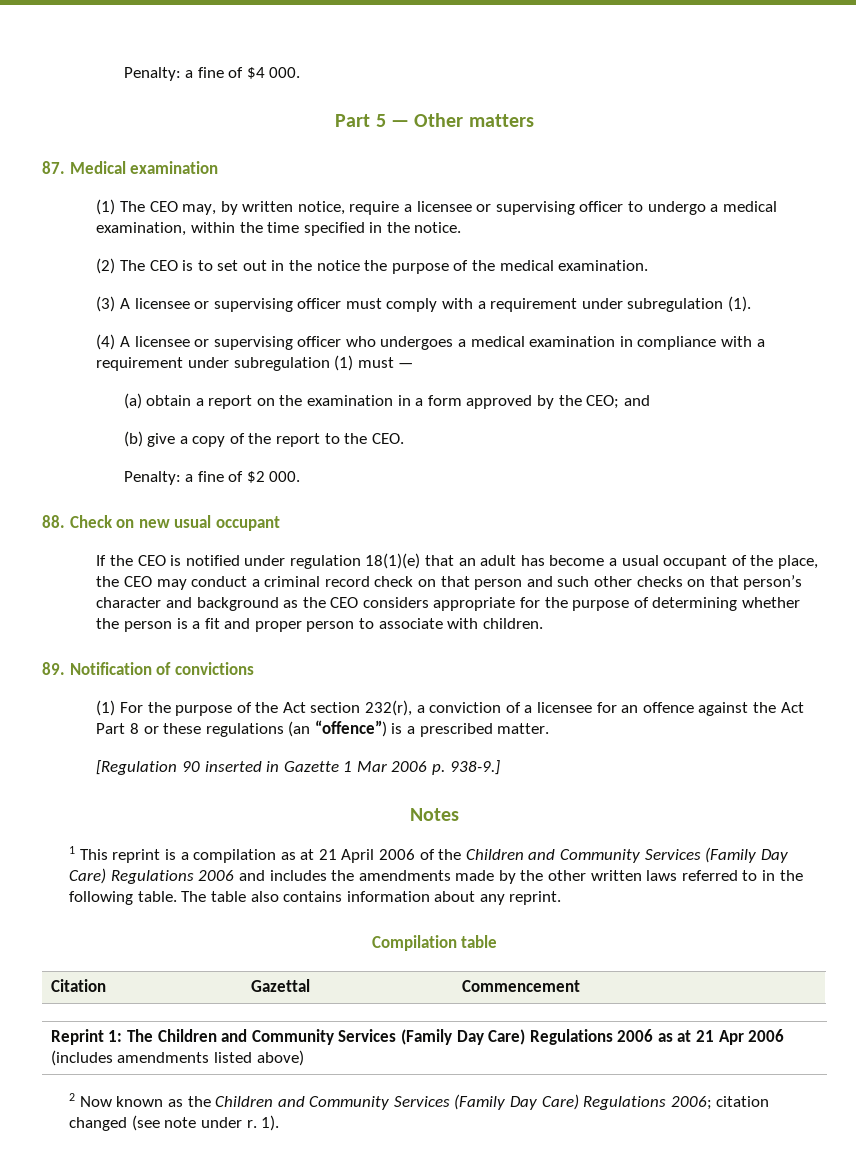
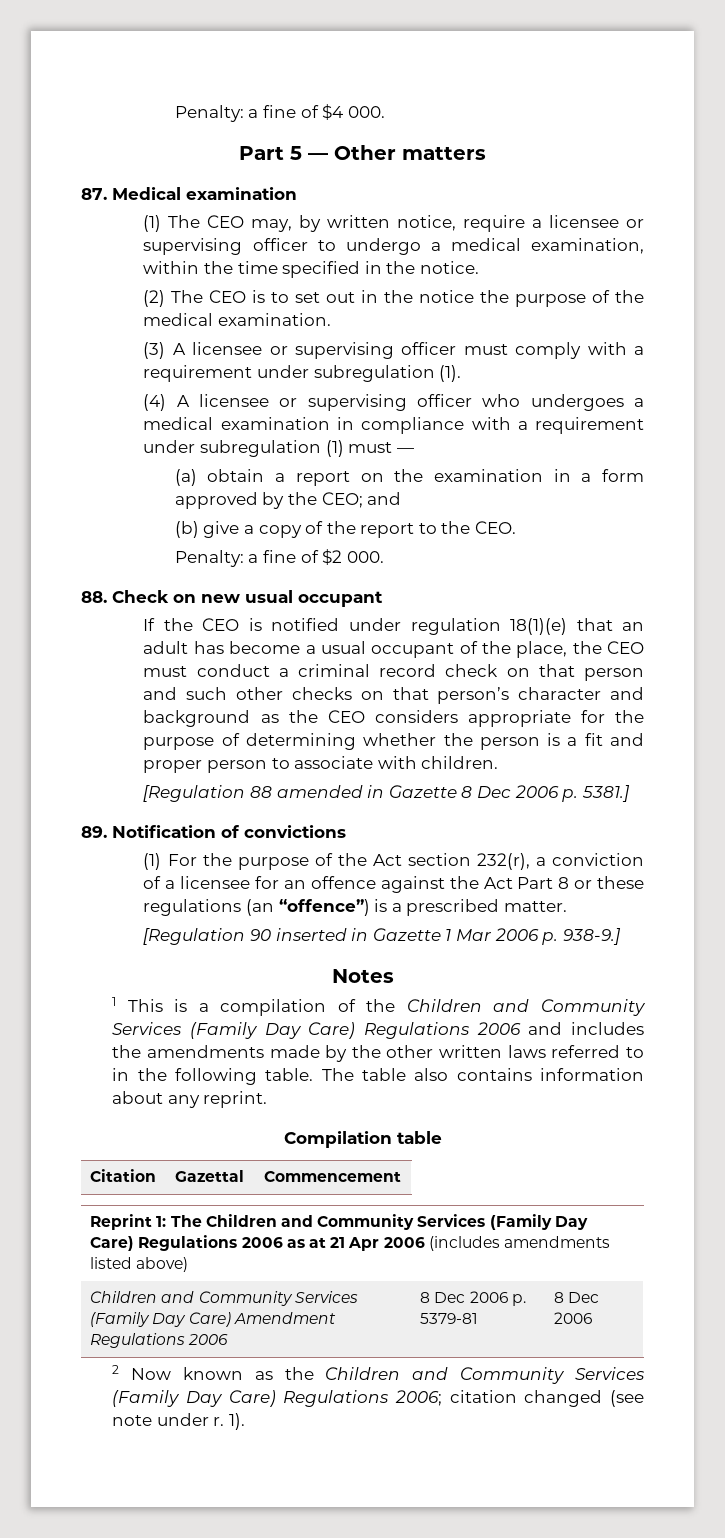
[156,579,187,590] may -> [143,666,188,677] must
(543, 623) none -> [143,785,630,802] // [Regulation 88 amended in Gazette 8 Dec 2006 p. 5381.]
[112,849,161,863] reprint -> (163, 1005) none
[280,849,416,863] as at 21 April 2006 -> (327, 1007) none
(304, 1058) none -> [90,1291,358,1306] [90,1312,336,1327] [90,1333,229,1348] [420,1291,526,1306] [420,1313,479,1324] [554,1292,600,1303] [554,1312,593,1324] // Children and Community Services (Family Day Care) Amendment Regulations 2006 | 8 Dec 2006 p. 5379-81 | 8 Dec 2006

